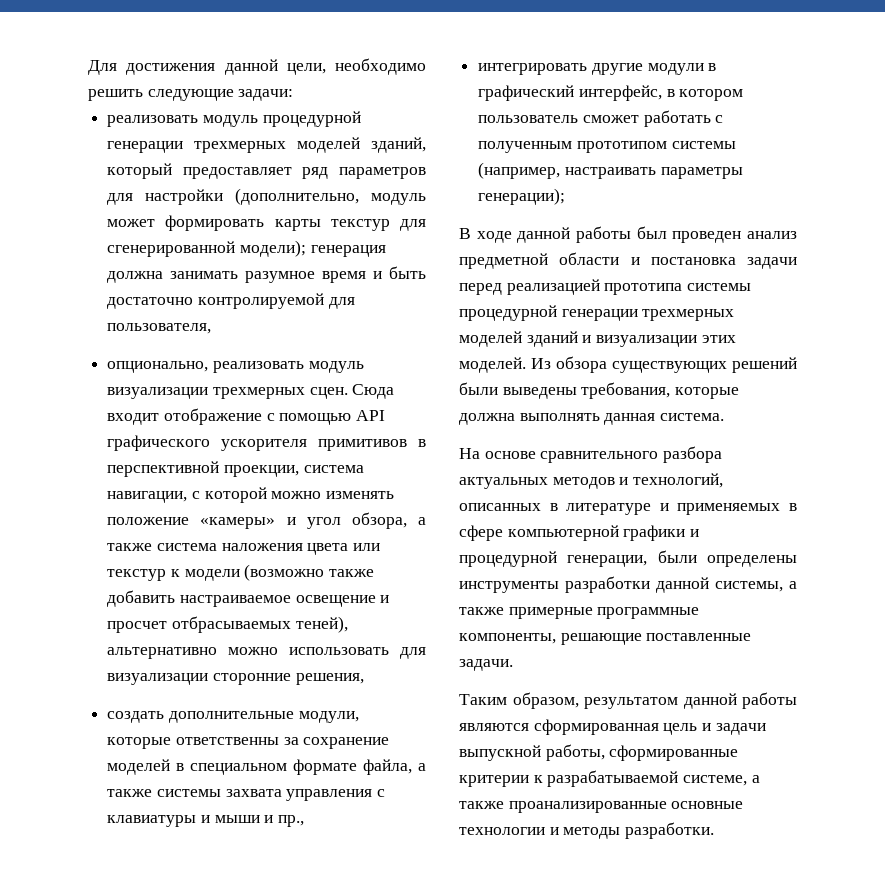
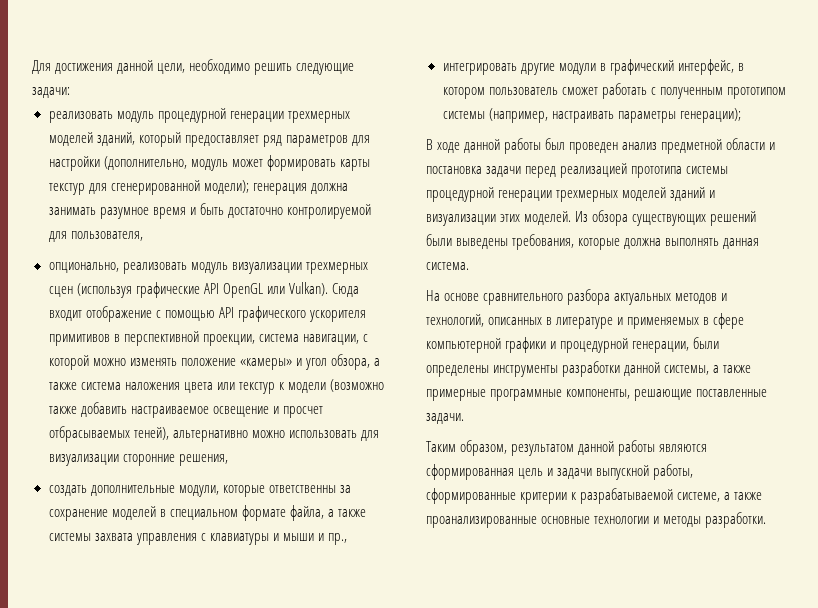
[309,387,348,399] сцен. -> [48,282,328,298] сцен (используя графические API OpenGL или Vulkan).

